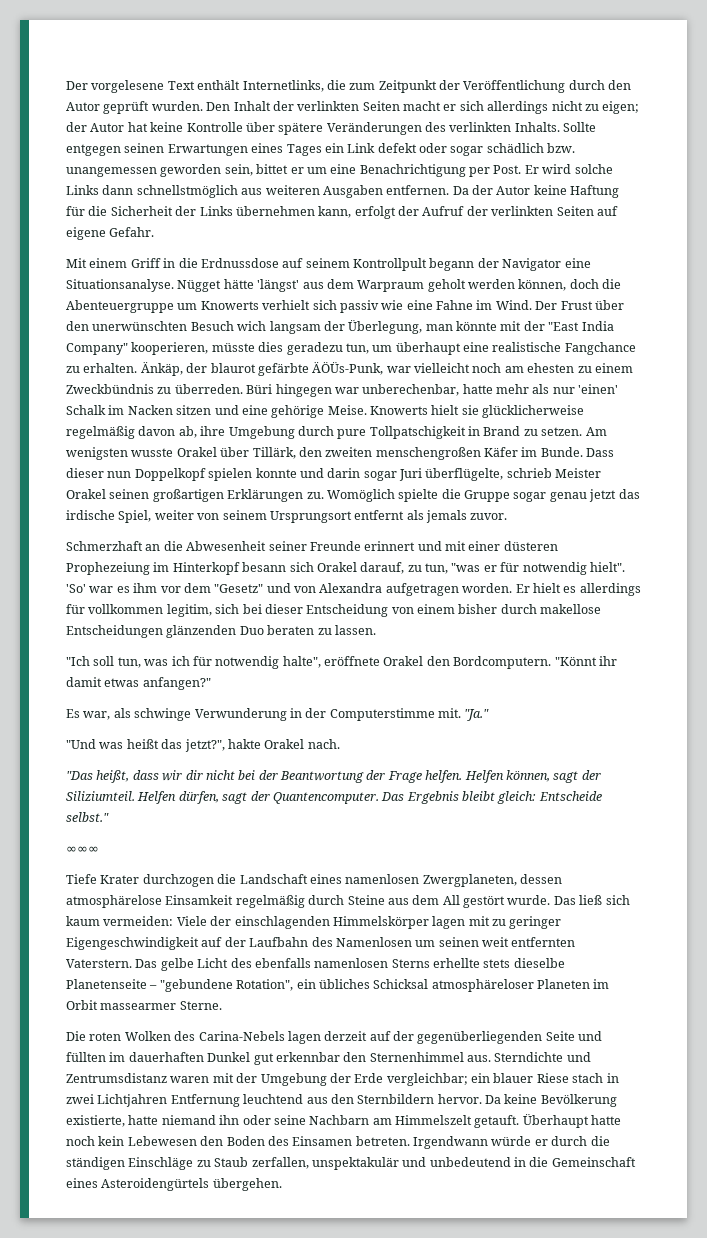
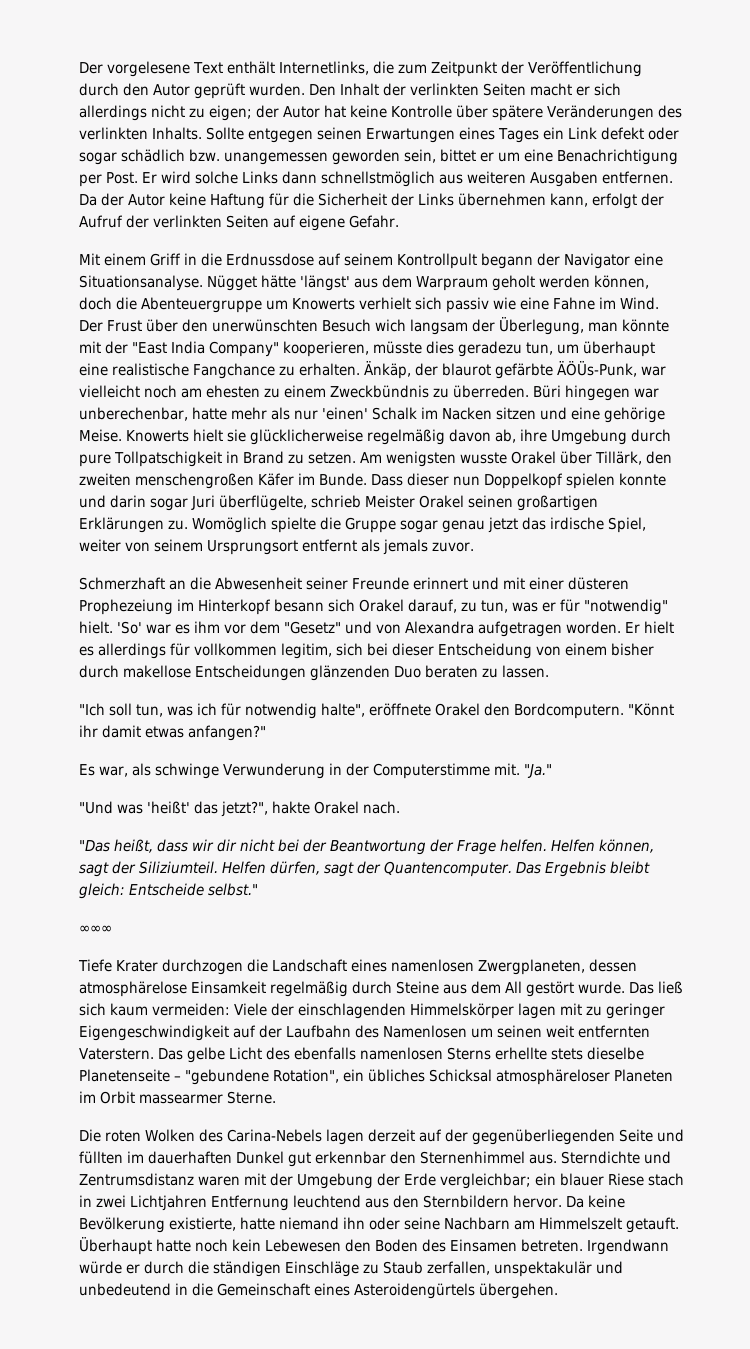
[451,563,481,572] "was -> [512,602,538,612] was
[522,562,625,575] notwendig hielt". -> [584,599,668,615] [79,621,113,634] "notwendig" hielt.
[126,739,159,749] heißt -> [147,801,190,814] 'heißt'

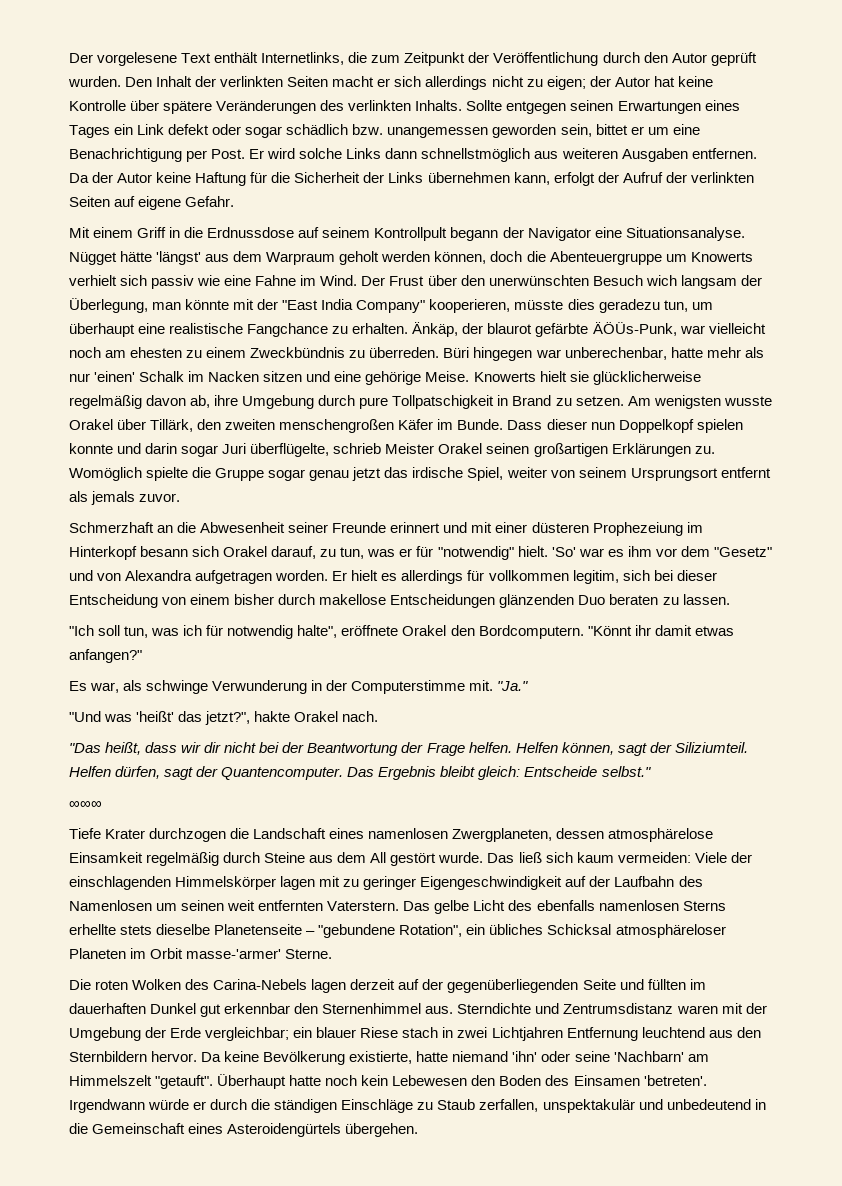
[139,1094,223,1104] massearmer -> [186,949,282,959] masse-'armer'
[343,1217,365,1229] ihn -> [512,1051,538,1062] 'ihn'
[444,1217,510,1230] Nachbarn -> [613,1051,684,1062] 'Nachbarn'
[626,1217,679,1233] getauft. -> [155,1075,214,1089] "getauft".
[521,1239,583,1252] betreten. -> [643,1075,707,1086] 'betreten'.

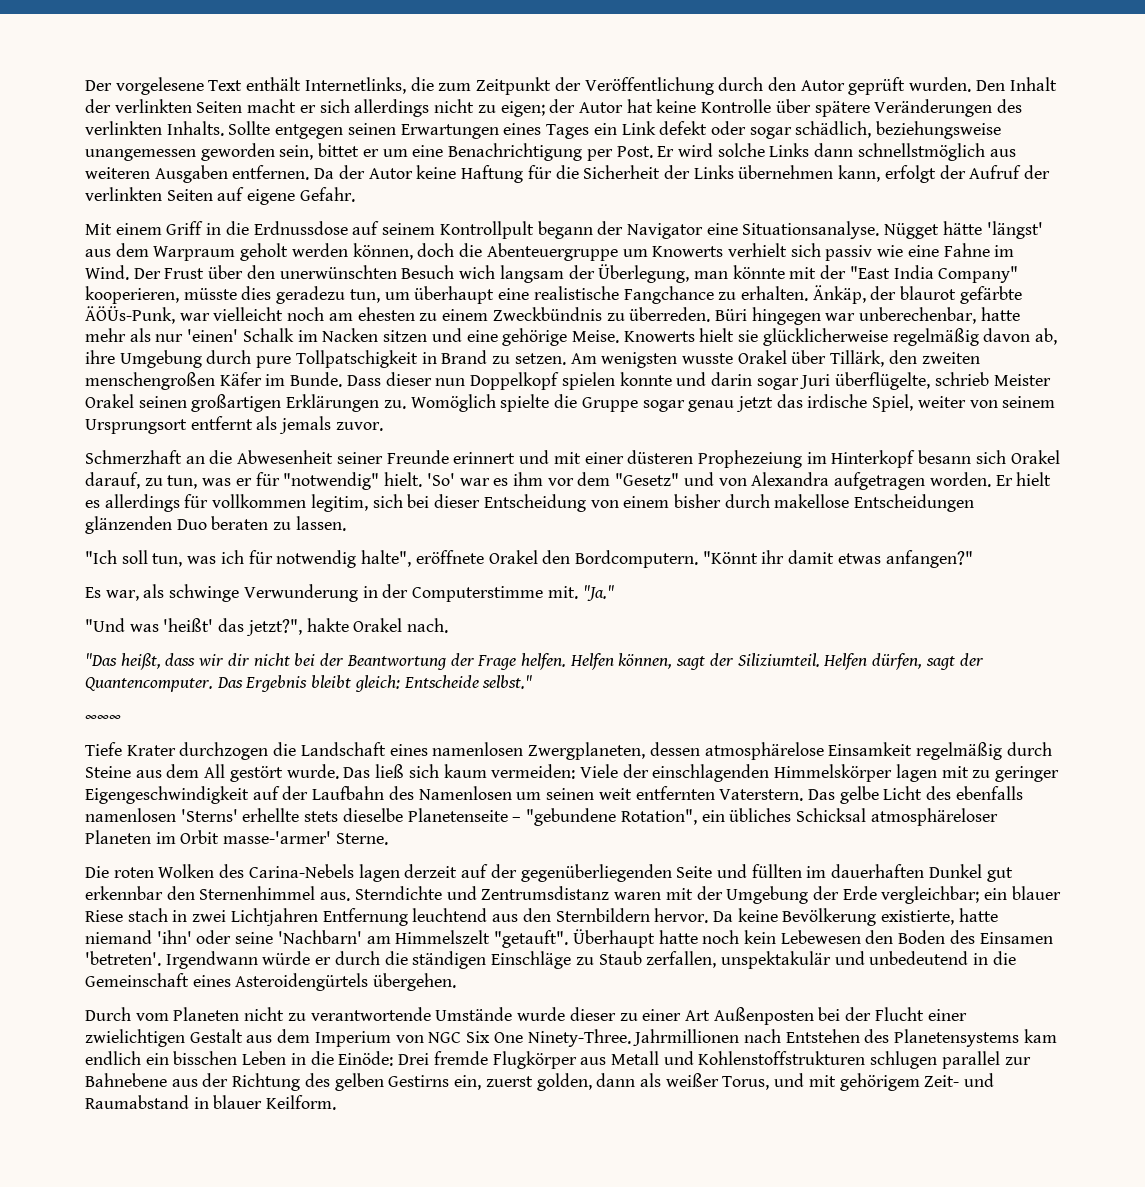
[286,124,384,135] schädlich bzw. -> [795,121,1002,139] schädlich, beziehungsweise
[682,901,726,911] Sterns -> [180,809,238,822] 'Sterns'
(419, 1130) none -> [85,1007,967,1025] [85,1029,1057,1047] [85,1051,1031,1069] [85,1073,995,1091] [85,1095,337,1110] // Durch vom Planeten nicht zu verantwortende Umstände wurde dieser zu einer Art Außenposten bei der Flucht einer zwielichtigen Gestalt aus dem Imperium von NGC Six One Ninety-Three. Jahrmillionen nach Entstehen des Planetensystems kam endlich ein bisschen Leben in die Einöde: Drei fremde Flugkörper aus Metall und Kohlenstoffstrukturen schlugen parallel zur Bahnebene aus der Richtung des gelben Gestirns ein, zuerst golden, dann als weißer Torus, und mit gehörigem Zeit- und Raumabstand in blauer Keilform.

